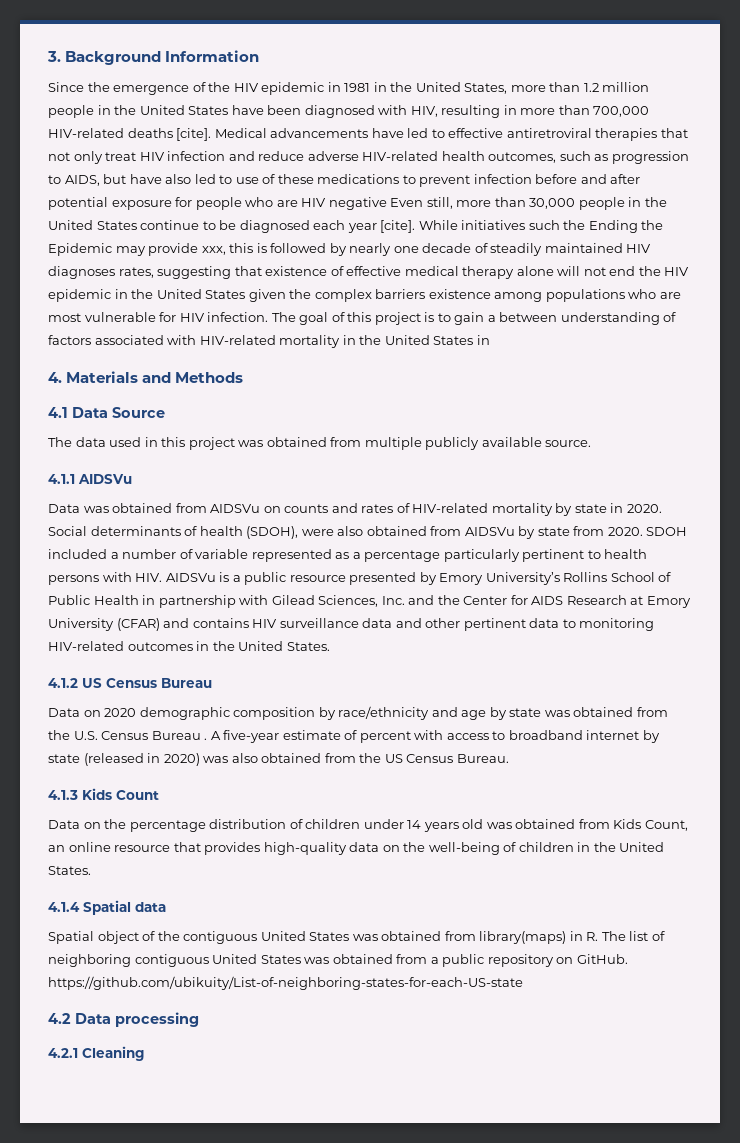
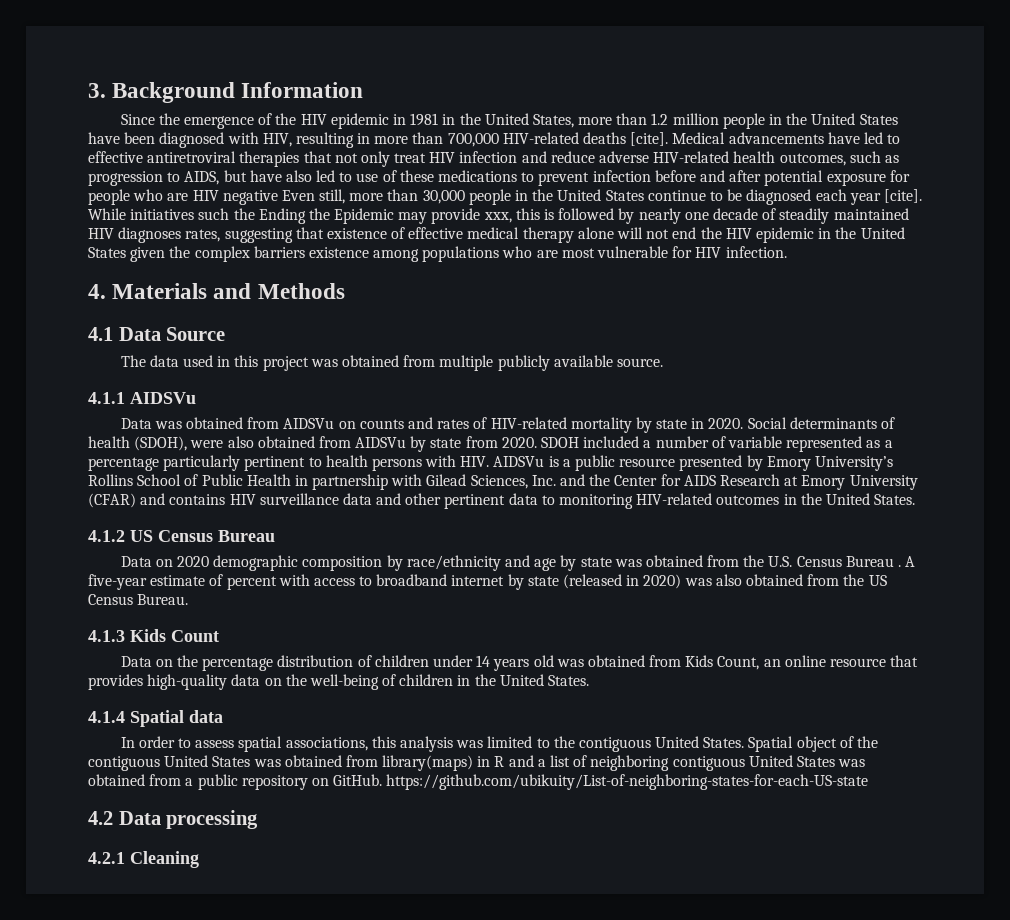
[271,312,677,325] [48,335,490,348] The goal of this project is to gain a between understanding of factors associated with HIV-related mortality in the United States in -> (787, 252) none
(166, 907) none -> [120,736,745,752] In order to assess spatial associations, this analysis was limited to the contiguous United States.
[586,931,626,941] R. The -> [494,755,546,767] R and a

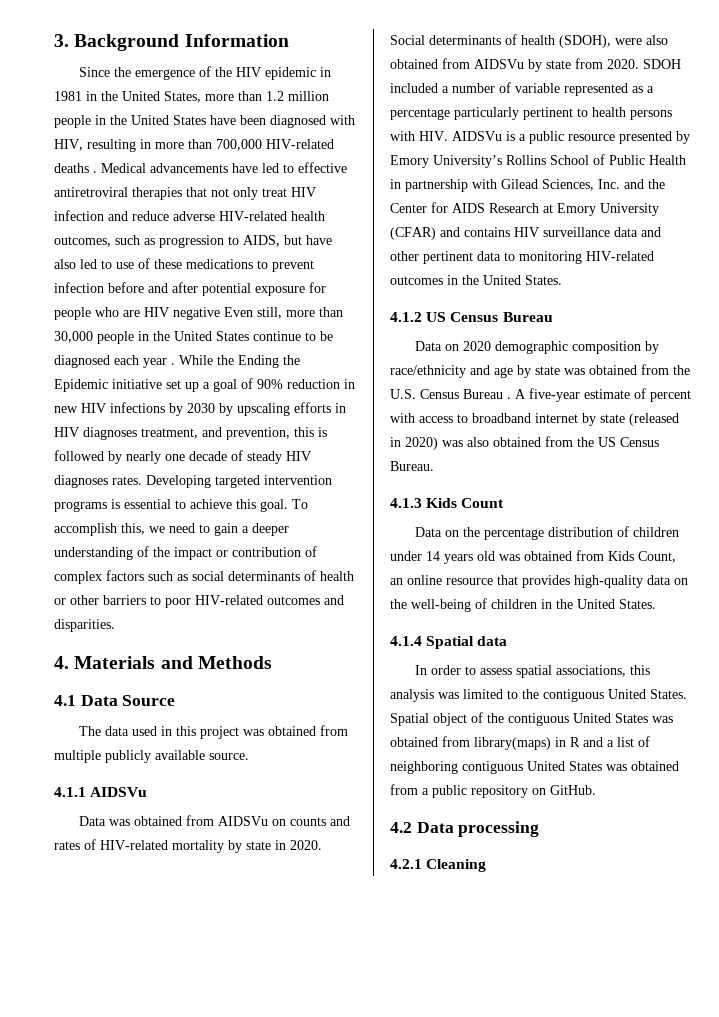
[630,132,669,146] [cite]. -> [93,171,97,173] .
[883,189,922,203] [88,208,512,224] [cite]. While initiatives such the Ending the Epidemic may provide xxx, -> [171,355,300,368] [54,378,355,392] [54,402,346,416] [54,427,290,440] . While the Ending the Epidemic initiative set up a goal of 90% reduction in new HIV infections by 2030 by upscaling efforts in HIV diagnoses treatment, and prevention,
[779,208,909,224] [88,227,905,243] [88,246,787,262] steadily maintained HIV diagnoses rates, suggesting that existence of effective medical therapy alone will not end the HIV epidemic in the United States given the complex barriers existence among populations who are most vulnerable for HIV infection. -> [247,451,311,464] [54,475,332,488] [54,499,308,512] [54,523,289,536] [54,546,317,560] [54,570,354,584] [54,595,344,608] [54,619,115,632] steady HIV diagnoses rates. Developing targeted intervention programs is essential to achieve this goal. To accomplish this, we need to gain a deeper understanding of the impact or contribution of complex factors such as social determinants of health or other barriers to poor HIV-related outcomes and disparities.
[386,774,869,790] https://github.com/ubikuity/List-of-neighboring-states-for-each-US-state -> (596, 790) none

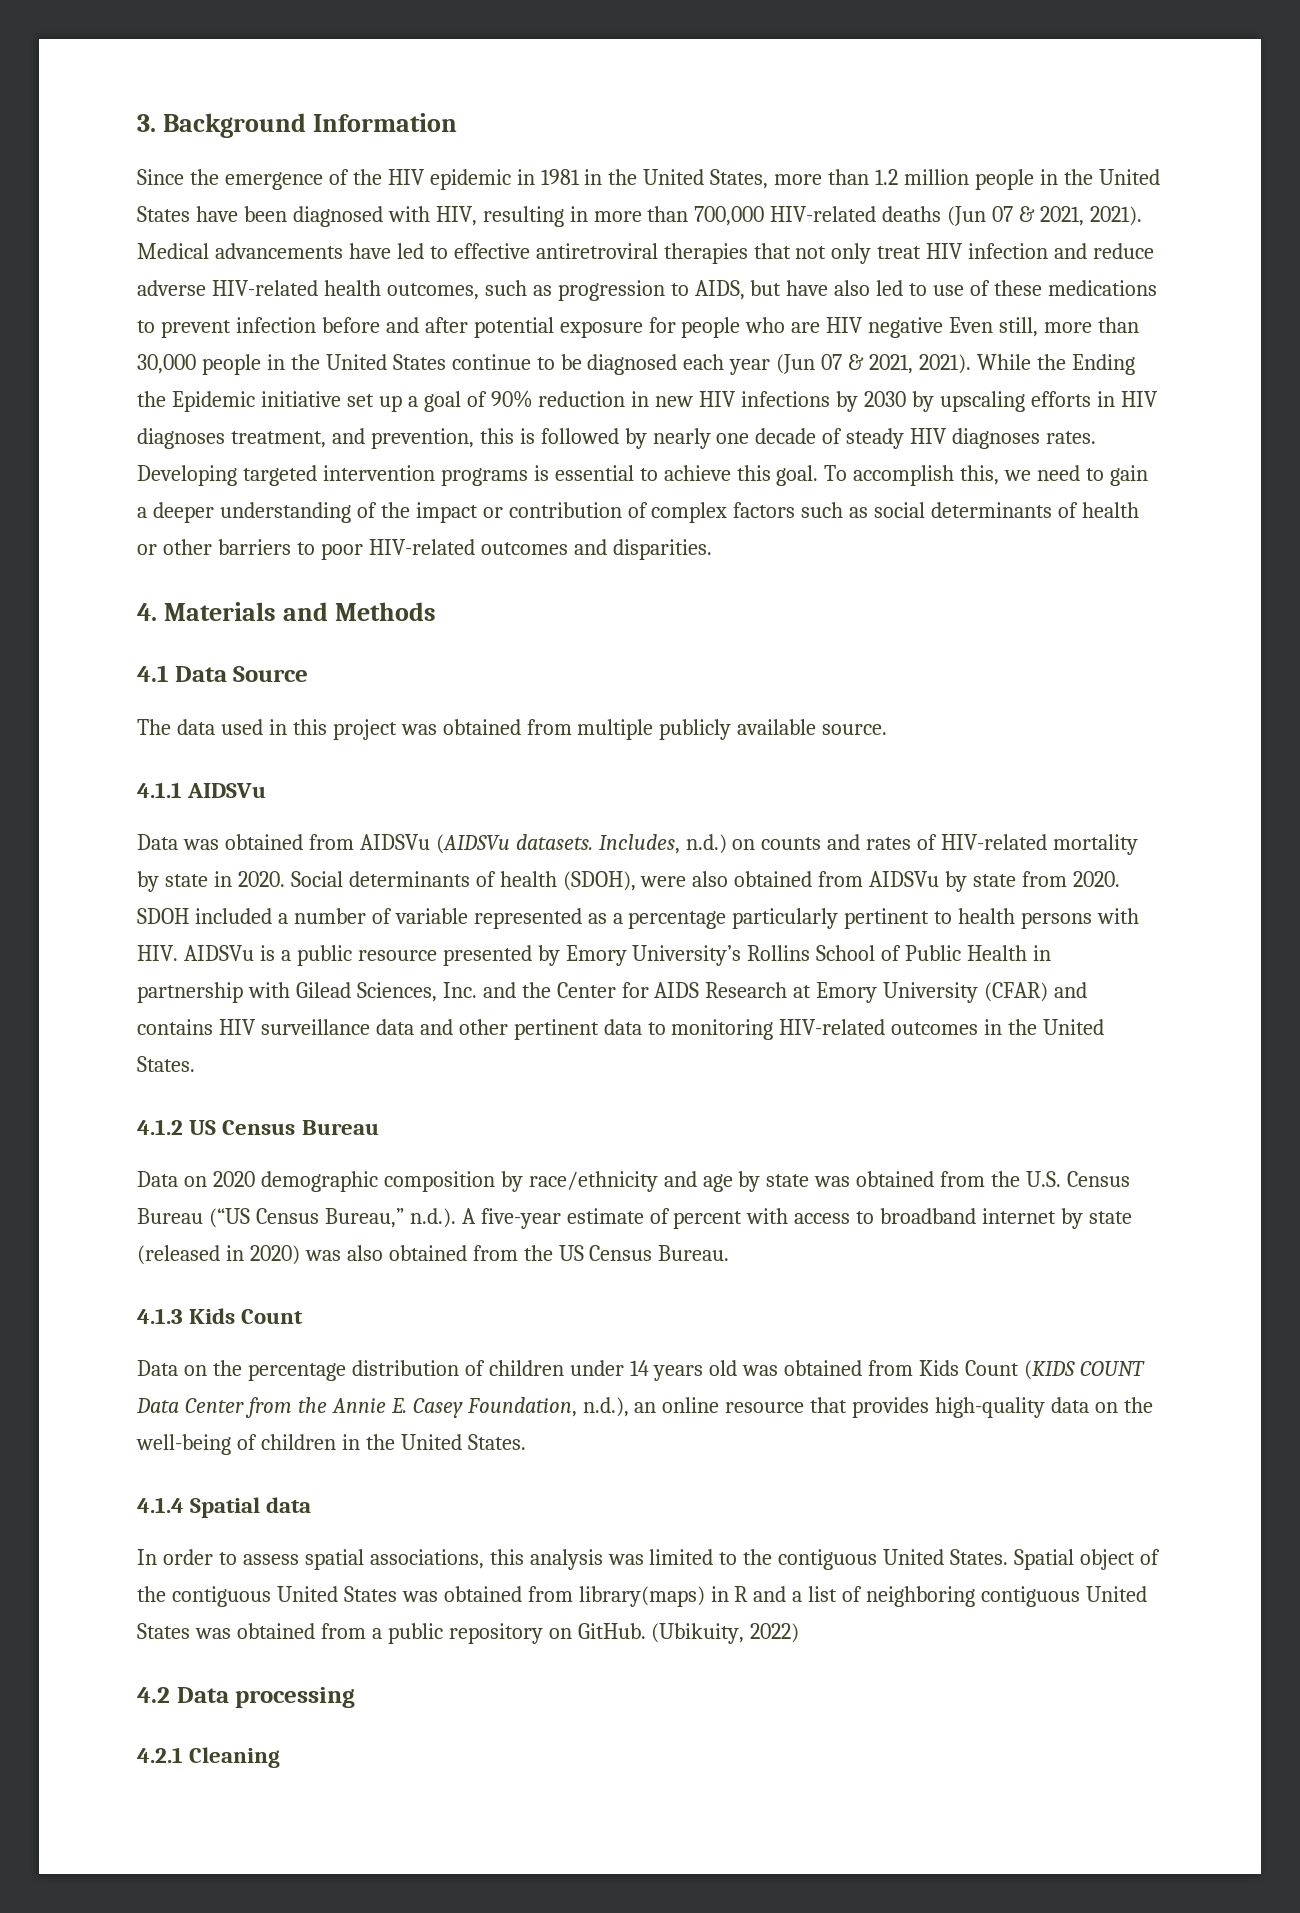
[93,171,97,173] . -> [947,206,1142,226] (Jun 07 & 2021, 2021).
[171,363,175,365] . -> [776,354,972,374] (Jun 07 & 2021, 2021).
(269, 821) none -> [435,834,727,854] (AIDSVu datasets. Includes, n.d.)
[507,397,511,399] . -> [208,1208,456,1228] (“US Census Bureau,” n.d.).
[638,551,676,563] Count, -> [965,1360,1145,1380] [136,1397,629,1418] Count (KIDS COUNT Data Center from the Annie E. Casey Foundation, n.d.),
(596, 790) none -> [651,1623,800,1644] (Ubikuity, 2022)

